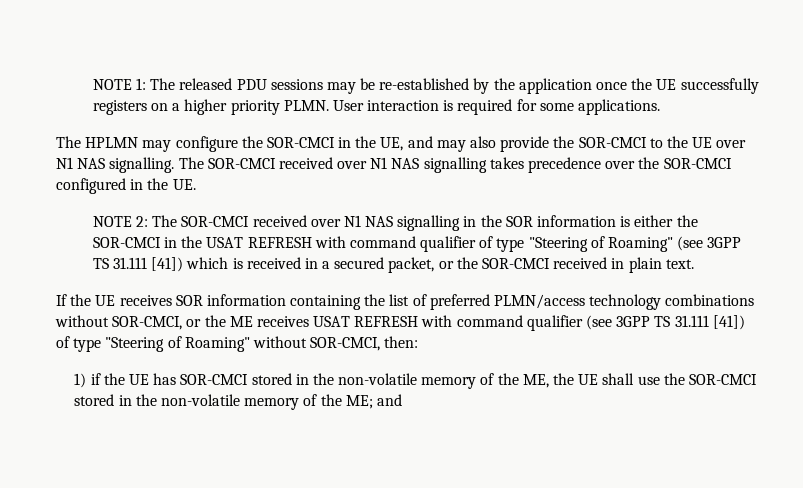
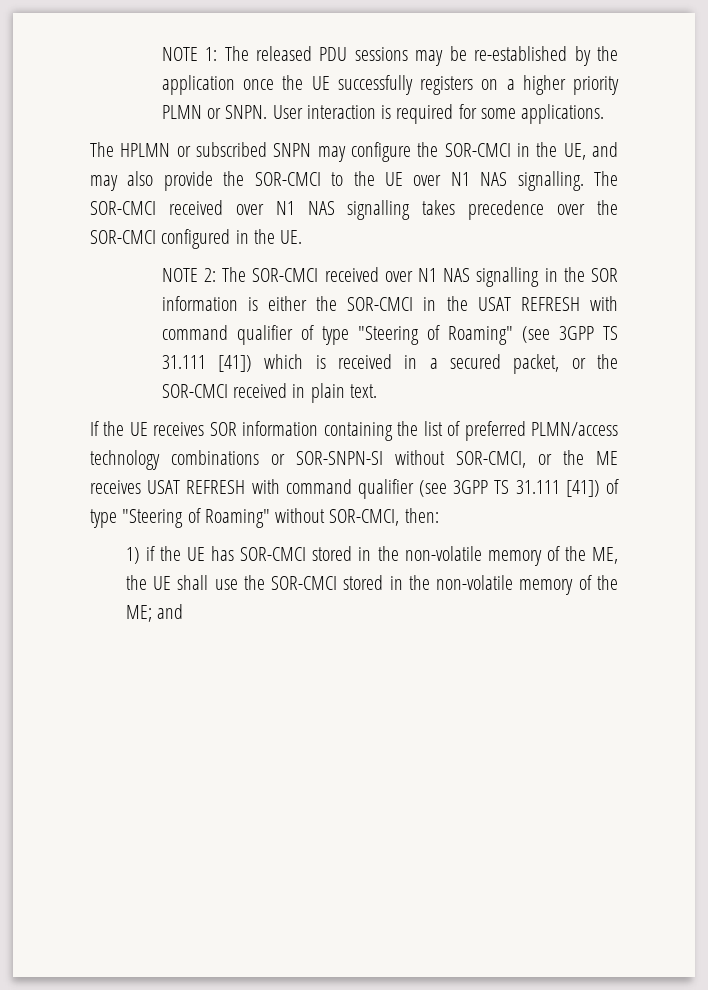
[283,100,329,111] PLMN. -> [161,105,268,119] PLMN or SNPN.
(139, 142) none -> [176,142,312,157] or subscribed SNPN
(755, 300) none -> [271,451,383,465] or SOR-SNPN-SI

